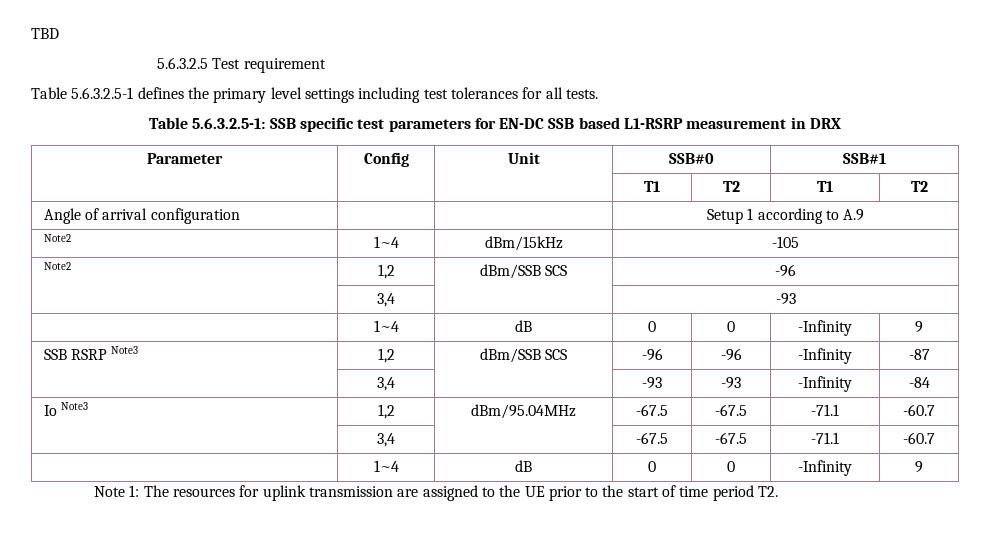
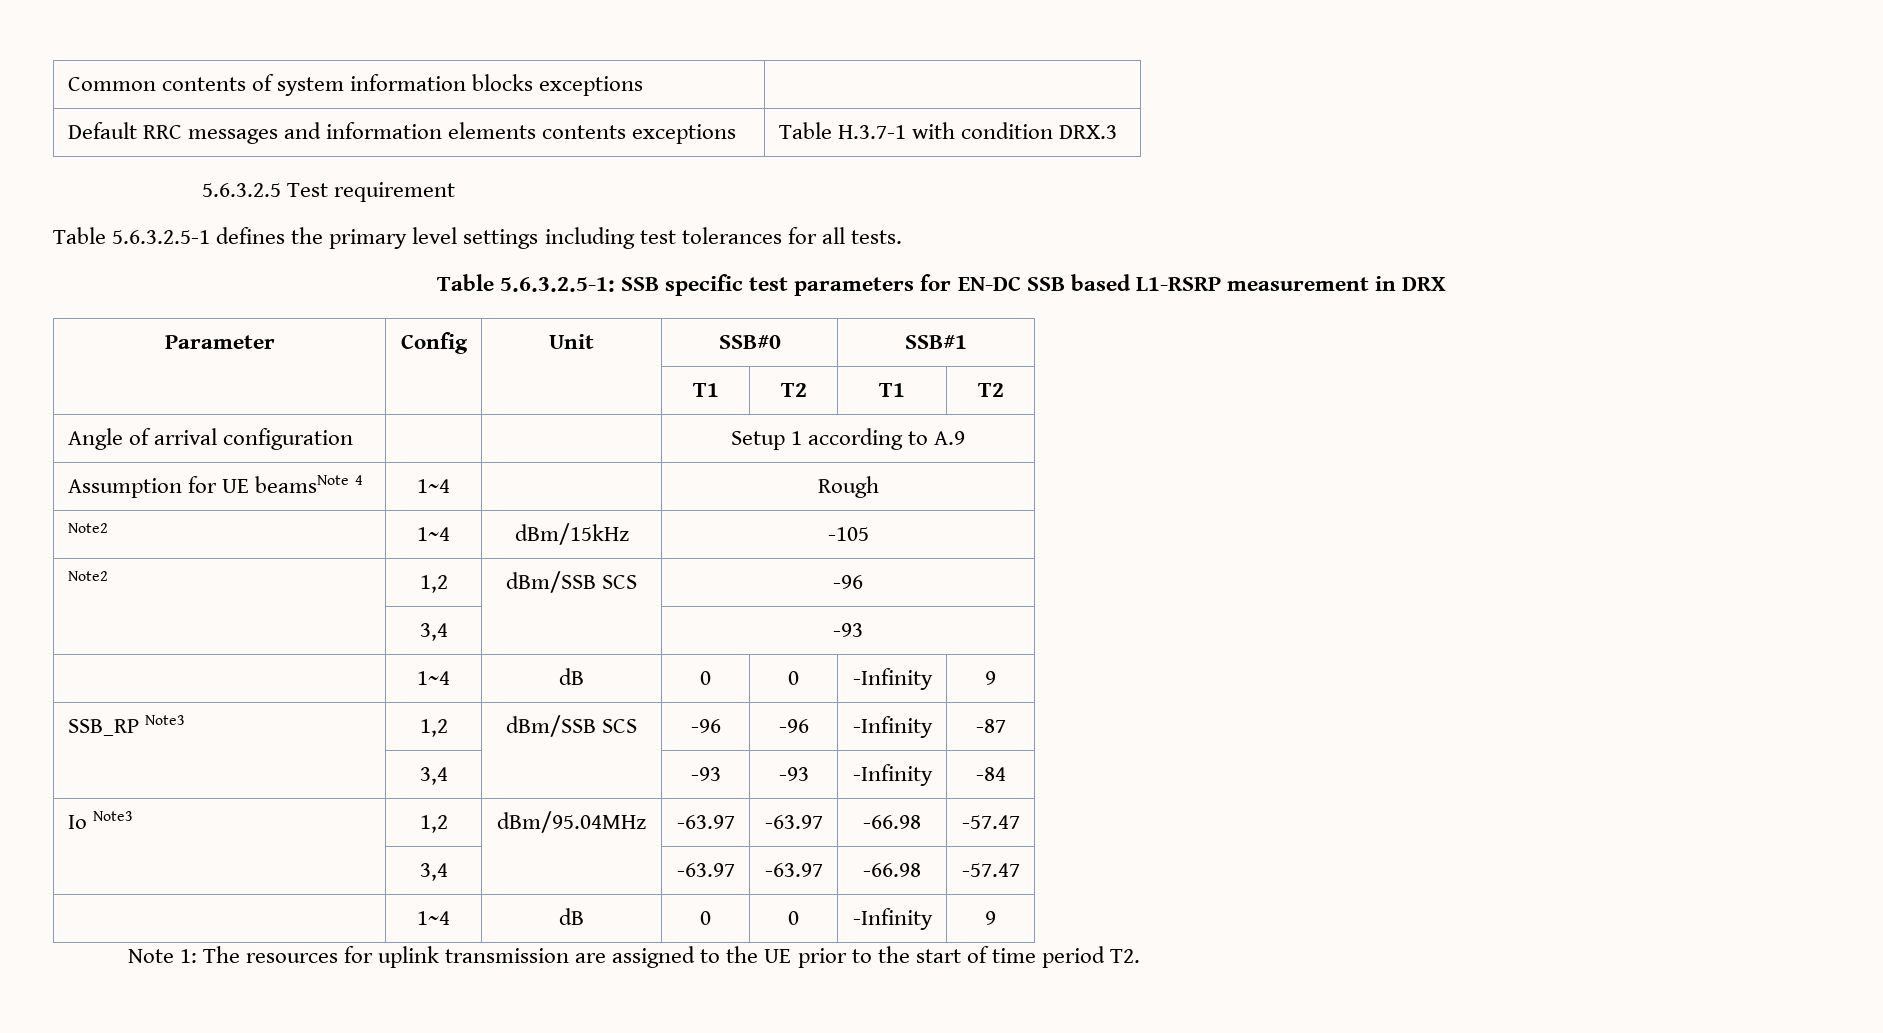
[31,28,59,39] TBD -> [67,74,644,96] [67,122,737,144] [778,122,1117,139] Common contents of system information blocks exceptions | // Default RRC messages and information elements contents exceptions | Table H.3.7-1 with condition DRX.3
(865, 215) none -> [67,475,363,498] [417,479,450,493] [817,476,879,498] // Assumption for UE beamsNote 4 | 1~4 | | Rough
[43,349,107,360] SSB RSRP -> [67,719,139,736] SSB_RP
[636,404,668,416] [715,404,747,416] [811,404,839,416] [903,404,935,416] [377,433,395,447] [636,432,668,444] [715,432,747,444] [811,432,839,444] [903,432,935,444] -67.5 | -67.5 | -71.1 | -60.7 // | 3,4 | | -67.5 | -67.5 | -71.1 | -60.7 -> [676,815,735,829] [764,815,823,829] [863,815,921,829] [961,815,1020,829] [419,863,448,881] [676,863,735,877] [764,863,823,877] [863,863,921,877] [961,863,1020,877] -63.97 | -63.97 | -66.98 | -57.47 // | 3,4 | | -63.97 | -63.97 | -66.98 | -57.47

